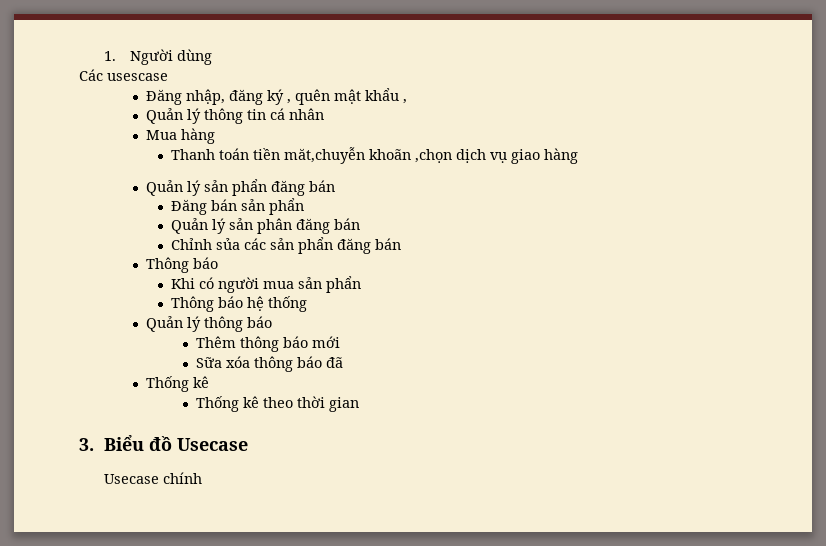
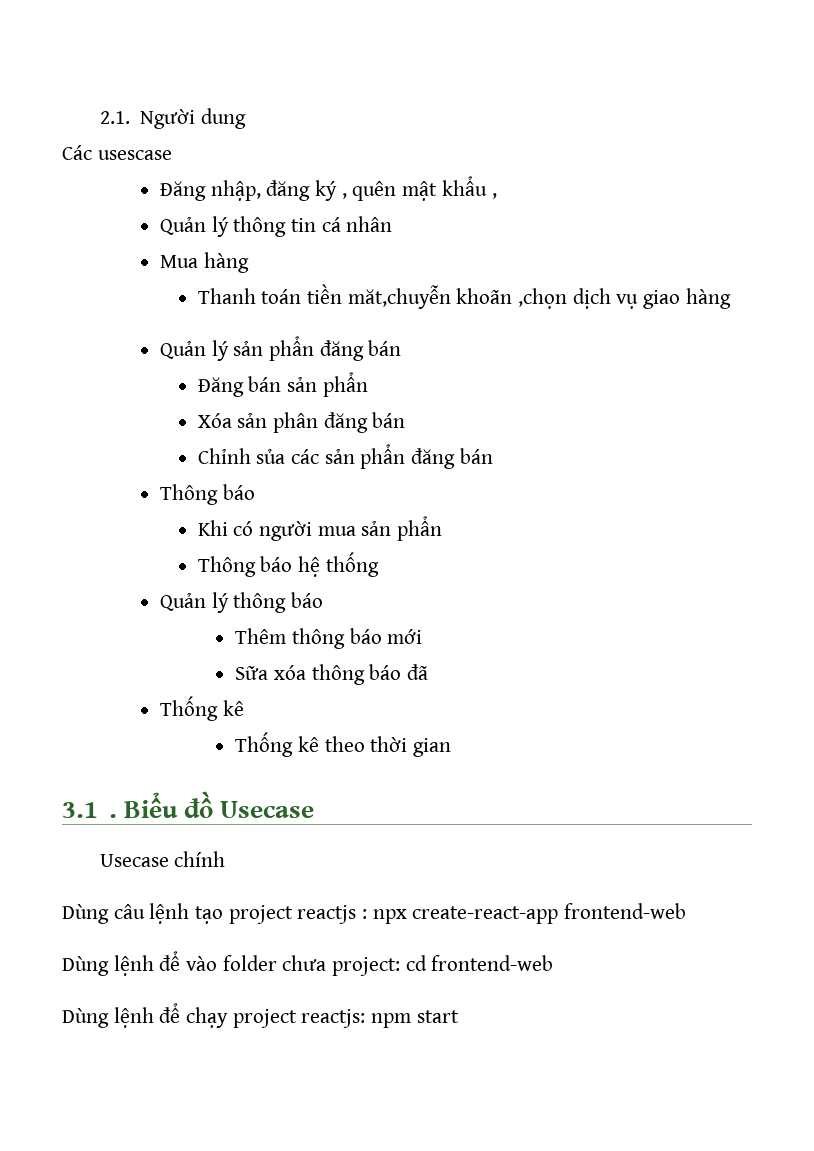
[104,49,212,65] 1. Người dùng -> [99,108,246,129] 2.1. Người dung
[170,218,226,234] Quản lý -> [197,413,232,428] Xóa
[79,438,94,451] 3. -> [62,802,117,818] 3.1 .
(203, 478) none -> [62,903,687,924] [62,951,554,976] [62,1003,459,1028] // Dùng câu lệnh tạo project reactjs : npx create-react-app frontend-web // Dùng lệnh để vào folder chưa project: cd frontend-web // Dùng lệnh để chạy project reactjs: npm start

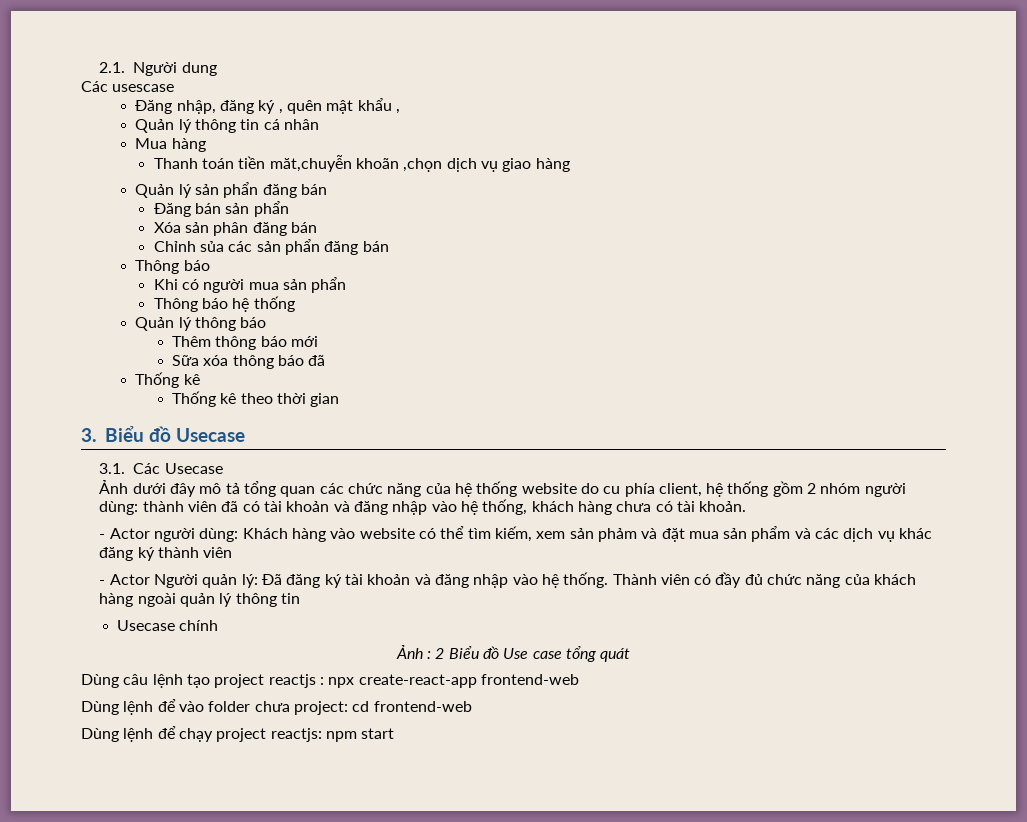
[62,802,117,818] 3.1 . -> [81,428,97,442] 3.
[99,851,226,867] Usecase chính -> [99,463,223,474] [99,480,906,497] [99,499,747,515] [99,526,933,542] [99,547,233,561] [99,572,917,588] [99,593,300,607] [116,620,219,631] [395,645,631,662] 3.1. Các Usecase // Ảnh dưới đây mô tả tổng quan các chức năng của hệ thống website do cu phía client, hệ thống gồm 2 nhóm người dùng: thành viên đã có tài khoản và đăng nhập vào hệ thống, khách hàng chưa có tài khoản. // - Actor người dùng: Khách hàng vào website có thể tìm kiếm, xem sản phảm và đặt mua sản phẩm và các dịch vụ khác đăng ký thành viên // - Actor Người quản lý: Đã đăng ký tài khoản và đăng nhập vào hệ thống. Thành viên có đầy đủ chức năng của khách hàng ngoài quản lý thông tin // Usecase chính // Ảnh : 2 Biểu đồ Use case tổng quát

